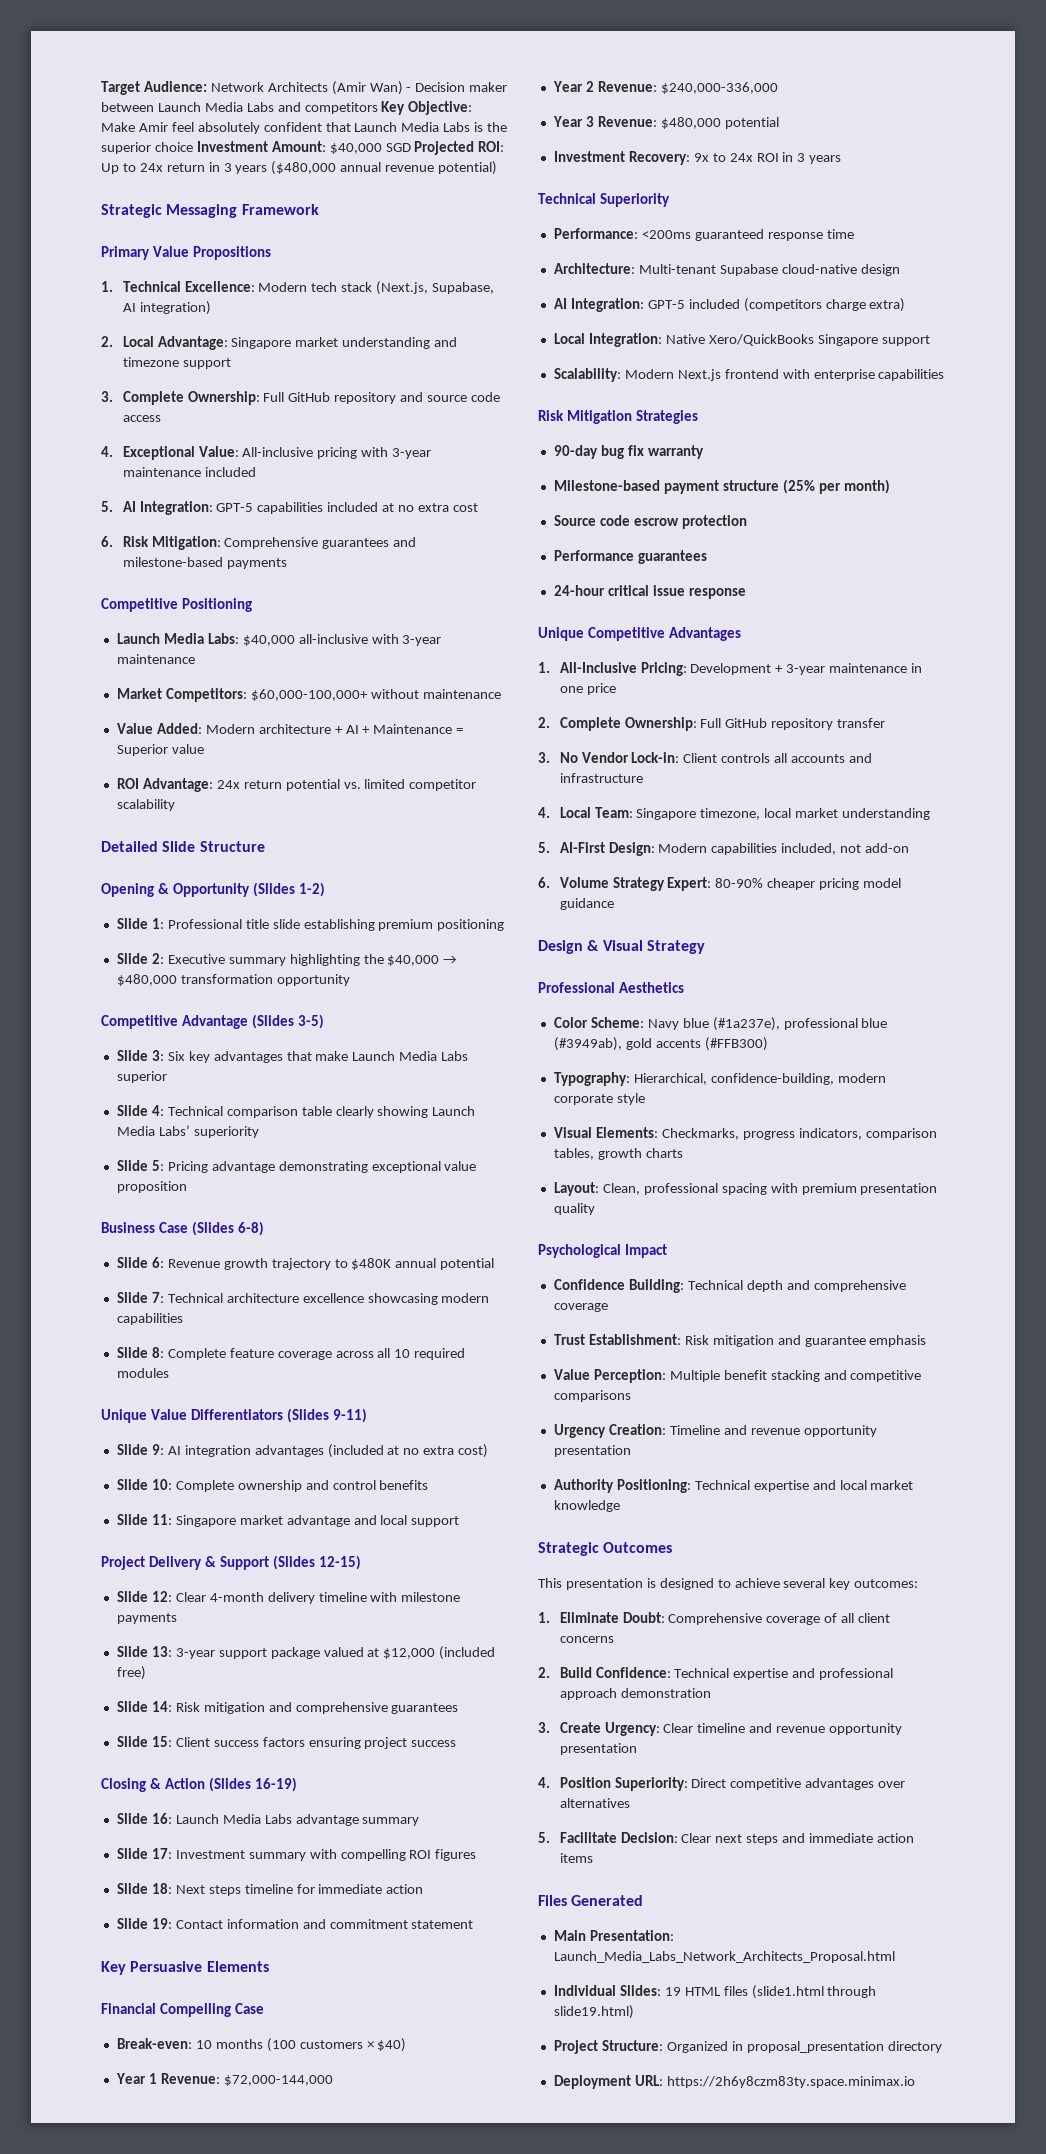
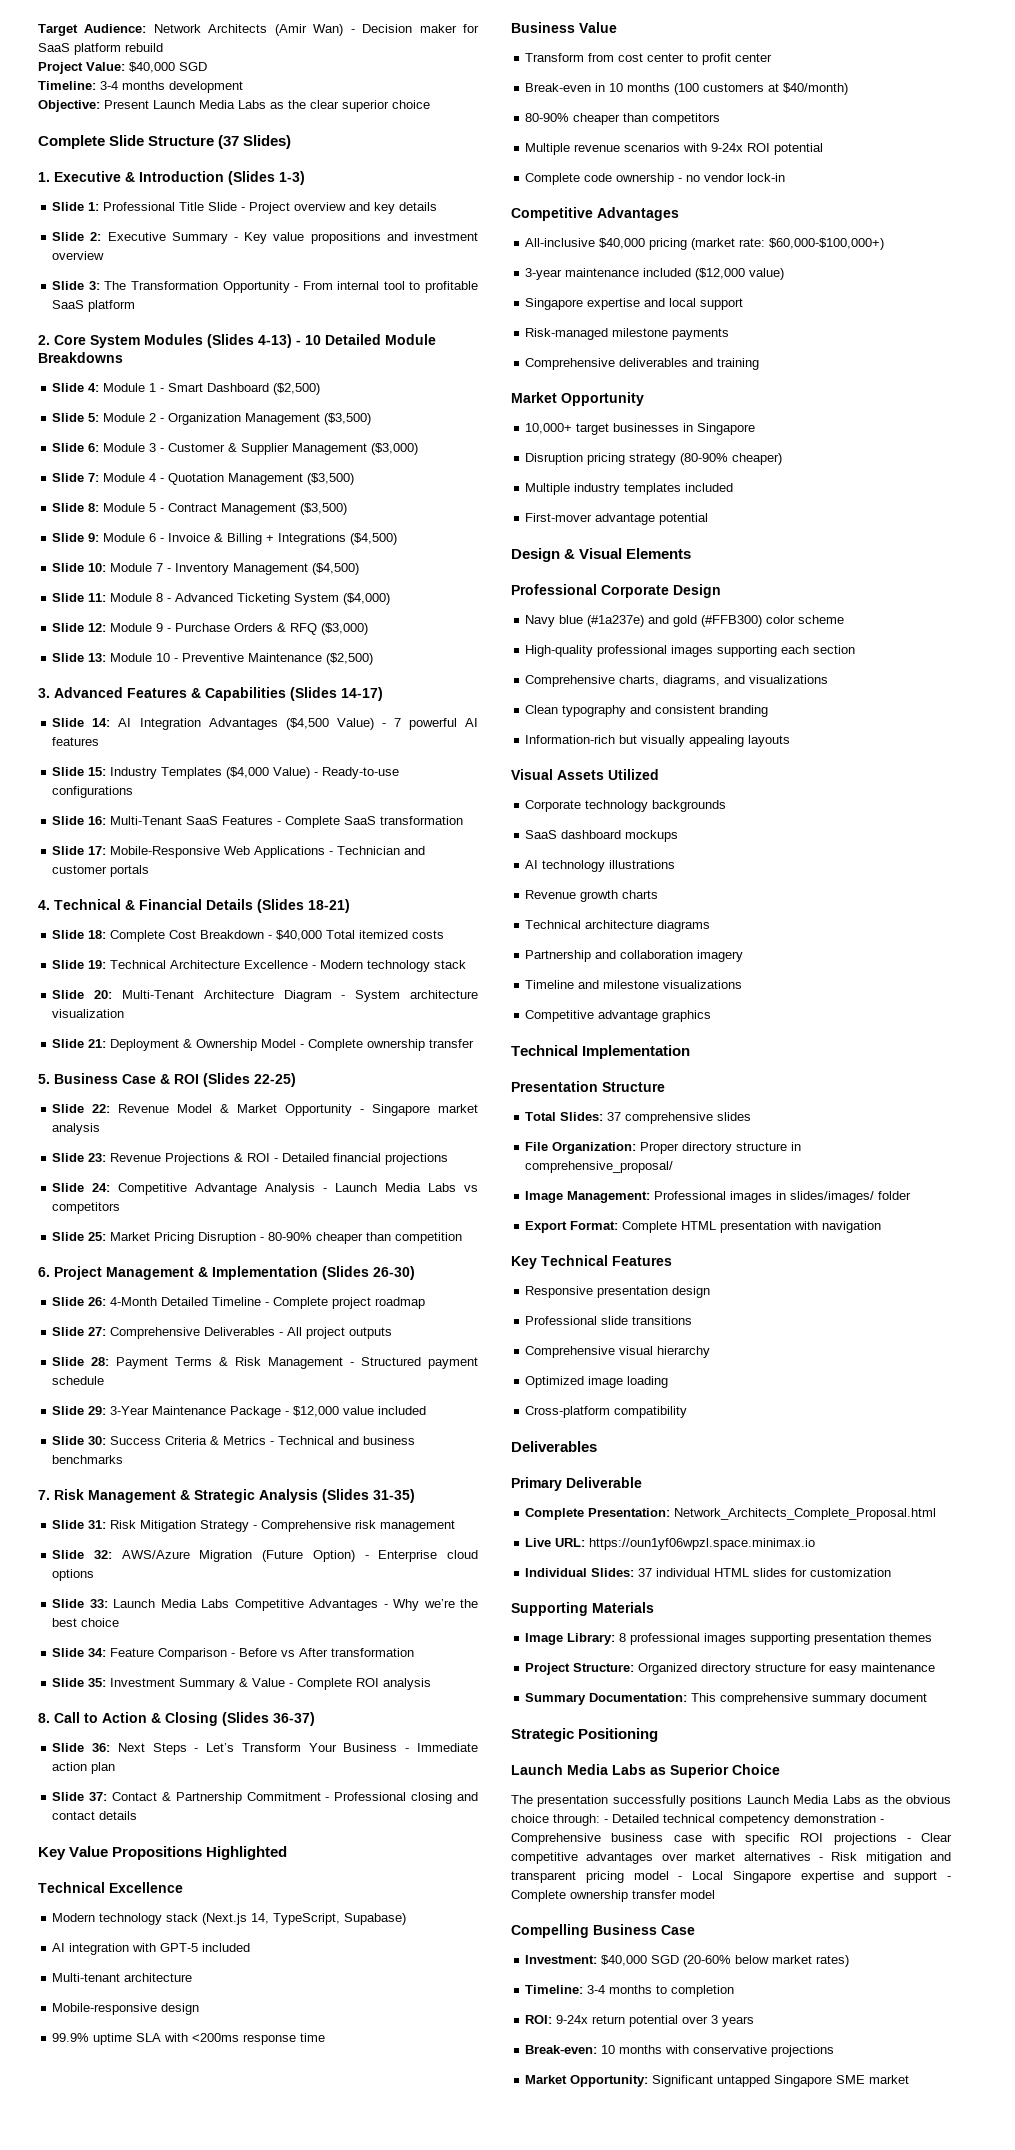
[101,101,473,115] [101,122,508,134] [101,141,505,155] [101,161,498,175] [101,204,319,218] [101,246,272,260] [101,281,495,295] [122,301,211,315] [101,336,458,350] [122,357,231,369] [101,391,501,405] [122,415,161,422] [101,446,432,460] [122,467,256,477] [101,501,478,515] [101,536,417,550] [122,557,287,569] [101,598,253,612] [116,633,442,646] [116,654,195,664] [116,688,501,702] [116,723,464,734] [116,744,204,756] [116,778,477,792] [116,799,175,811] [101,841,265,852] [101,882,326,897] [116,918,505,931] [116,953,458,966] [116,974,350,986] [101,1014,325,1029] [116,1050,469,1063] [116,1071,167,1083] [116,1105,476,1118] [116,1125,259,1138] [116,1160,477,1173] [116,1181,187,1193] [101,1221,265,1236] [116,1257,495,1270] [116,1292,490,1305] [116,1313,183,1325] [116,1347,466,1360] [116,1368,169,1378] [101,1408,368,1423] [116,1444,489,1458] [116,1479,429,1492] [116,1514,460,1527] [101,1555,362,1570] [116,1591,461,1604] [116,1613,177,1624] [116,1646,496,1660] [116,1666,146,1680] [116,1701,459,1714] [116,1736,457,1749] [101,1777,298,1792] [116,1813,420,1826] [116,1848,477,1861] [116,1883,424,1896] [116,1918,474,1929] [101,1961,269,1975] [101,2003,265,2017] [116,2038,407,2052] [115,2073,333,2086] [552,81,778,94] [552,116,779,129] [553,151,842,165] [538,193,671,207] [553,228,854,241] [553,263,900,276] [553,298,906,312] [553,333,930,347] [553,368,945,382] [538,410,699,424] [553,445,704,459] [553,479,890,494] [553,515,747,529] [553,550,707,564] [553,585,746,599] [538,627,742,641] [538,662,923,676] [559,683,616,695] [538,717,886,731] [538,752,873,763] [559,773,643,783] [538,807,931,820] [538,842,910,856] [538,877,902,891] [559,898,614,910] [538,940,705,954] [538,982,685,993] [553,1017,888,1031] [553,1037,768,1051] [553,1072,886,1086] [553,1093,645,1105] [553,1127,937,1140] [553,1148,683,1160] [553,1182,938,1196] [553,1203,595,1215] [538,1244,668,1258] [553,1279,906,1293] [553,1303,608,1312] [553,1334,927,1347] [553,1369,922,1383] [553,1390,631,1402] [553,1424,877,1438] [553,1445,631,1457] [553,1479,914,1493] [553,1500,620,1512] [538,1542,673,1556] [538,1578,919,1590] [538,1612,891,1625] [559,1636,614,1643] [538,1667,894,1680] [559,1688,711,1700] [538,1722,903,1736] [559,1743,637,1755] [538,1777,906,1791] [559,1798,630,1808] [538,1832,915,1845] [559,1853,593,1863] [538,1895,644,1906] [553,1930,674,1941] [553,1951,895,1963] [553,1985,877,1999] [553,2005,634,2019] [553,2040,942,2054] [553,2075,915,2089] between Launch Media Labs and competitors Key Objective: Make Amir feel absolutely confident that Launch Media Labs is the superior choice Investment Amount: $40,000 SGD Projected ROI: Up to 24x return in 3 years ($480,000 annual revenue potential) // Strategic Messaging Framework // Primary Value Propositions // 1. Technical Excellence: Modern tech stack (Next.js, Supabase, AI integration) // 2. Local Advantage: Singapore market understanding and timezone support // 3. Complete Ownership: Full GitHub repository and source code access // 4. Exceptional Value: All-inclusive pricing with 3-year maintenance included // 5. AI Integration: GPT-5 capabilities included at no extra cost // 6. Risk Mitigation: Comprehensive guarantees and milestone-based payments // Competitive Positioning // Launch Media Labs: $40,000 all-inclusive with 3-year maintenance // Market Competitors: $60,000-100,000+ without maintenance // Value Added: Modern architecture + AI + Maintenance = Superior value // ROI Advantage: 24x return potential vs. limited competitor scalability // Detailed Slide Structure // Opening & Opportunity (Slides 1-2) // Slide 1: Professional title slide establishing premium positioning // Slide 2: Executive summary highlighting the $40,000 → $480,000 transformation opportunity // Competitive Advantage (Slides 3-5) // Slide 3: Six key advantages that make Launch Media Labs superior // Slide 4: Technical comparison table clearly showing Launch Media Labs’ superiority // Slide 5: Pricing advantage demonstrating exceptional value proposition // Business Case (Slides 6-8) // Slide 6: Revenue growth trajectory to $480K annual potential // Slide 7: Technical architecture excellence showcasing modern capabilities // Slide 8: Complete feature coverage across all 10 required modules // Unique Value Differentiators (Slides 9-11) // Slide 9: AI integration advantages (included at no extra cost) // Slide 10: Complete ownership and control benefits // Slide 11: Singapore market advantage and local support // Project Delivery & Support (Slides 12-15) // Slide 12: Clear 4-month delivery timeline with milestone payments // Slide 13: 3-year support package valued at $12,000 (included free) // Slide 14: Risk mitigation and comprehensive guarantees // Slide 15: Client success factors ensuring project success // Closing & Action (Slides 16-19) // Slide 16: Launch Media Labs advantage summary // Slide 17: Investment summary with compelling ROI figures // Slide 18: Next steps timeline for immediate action // Slide 19: Contact information and commitment statement // Key Persuasive Elements // Financial Compelling Case // Break-even: 10 months (100 customers × $40) // Year 1 Revenue: $72,000-144,000 // Year 2 Revenue: $240,000-336,000 // Year 3 Revenue: $480,000 potential // Investment Recovery: 9x to 24x ROI in 3 years // Technical Superiority // Performance: <200ms guaranteed response time // Architecture: Multi-tenant Supabase cloud-native design // AI Integration: GPT-5 included (competitors charge extra) // Local Integration: Native Xero/QuickBooks Singapore support // Scalability: Modern Next.js frontend with enterprise capabilities // Risk Mitigation Strategies // 90-day bug fix warranty // Milestone-based payment structure (25% per month) // Source code escrow protection // Performance guarantees // 24-hour critical issue response // Unique Competitive Advantages // 1. All-Inclusive Pricing: Development + 3-year maintenance in one price // 2. Complete Ownership: Full GitHub repository transfer // 3. No Vendor Lock-in: Client controls all accounts and infrastructure // 4. Local Team: Singapore timezone, local market understanding // 5. AI-First Design: Modern capabilities included, not add-on // 6. Volume Strategy Expert: 80-90% cheaper pricing model guidance // Design & Visual Strategy // Professional Aesthetics // Color Scheme: Navy blue (#1a237e), professional blue (#3949ab), gold accents (#FFB300) // Typography: Hierarchical, confidence-building, modern corporate style // Visual Elements: Checkmarks, progress indicators, comparison tables, growth charts // Layout: Clean, professional spacing with premium presentation quality // Psychological Impact // Confidence Building: Technical depth and comprehensive coverage // Trust Establishment: Risk mitigation and guarantee emphasis // Value Perception: Multiple benefit stacking and competitive comparisons // Urgency Creation: Timeline and revenue opportunity presentation // Authority Positioning: Technical expertise and local market knowledge // Strategic Outcomes // This presentation is designed to achieve several key outcomes: // 1. Eliminate Doubt: Comprehensive coverage of all client concerns // 2. Build Confidence: Technical expertise and professional approach demonstration // 3. Create Urgency: Clear timeline and revenue opportunity presentation // 4. Position Superiority: Direct competitive advantages over alternatives // 5. Facilitate Decision: Clear next steps and immediate action items // Files Generated // Main Presentation: Launch_Media_Labs_Network_Architects_Proposal.html // Individual Slides: 19 HTML files (slide1.html through slide19.html) // Project Structure: Organized in proposal_presentation directory // Deployment URL: https://2h6y8czm83ty.space.minimax.io -> [463,24,480,33] [38,43,163,55] [38,62,207,74] [38,81,243,93] [38,100,430,112] [38,135,292,149] [38,171,305,185] [52,202,438,214] [52,232,478,244] [52,251,105,260] [52,281,478,293] [52,300,136,312] [38,334,436,348] [38,352,123,363] [52,383,321,395] [52,413,372,425] [52,443,419,455] [52,473,355,485] [52,503,348,515] [52,533,398,545] [52,563,360,575] [52,593,391,605] [52,623,369,635] [52,653,374,665] [38,687,383,701] [52,718,478,730] [52,737,100,746] [52,767,400,779] [52,786,134,798] [52,816,464,828] [52,846,426,858] [52,865,150,877] [38,899,350,913] [52,930,445,942] [52,960,467,972] [52,990,478,1002] [52,1009,125,1018] [52,1039,475,1051] [38,1073,296,1087] [52,1104,478,1116] [52,1123,101,1135] [52,1153,449,1165] [52,1183,478,1195] [52,1202,121,1214] [52,1232,463,1244] [38,1266,415,1280] [52,1297,426,1309] [52,1327,393,1339] [52,1357,478,1369] [52,1376,105,1385] [52,1406,427,1418] [52,1436,416,1445] [52,1455,124,1464] [38,1489,415,1503] [52,1520,456,1532] [52,1550,478,1562] [52,1569,95,1581] [52,1599,479,1611] [52,1618,120,1627] [52,1648,415,1660] [52,1678,432,1690] [38,1712,315,1726] [52,1743,478,1755] [52,1762,116,1774] [52,1792,478,1804] [52,1811,138,1820] [38,1846,288,1860] [38,1882,183,1893] [52,1913,407,1925] [52,1943,251,1955] [52,1973,193,1982] [52,2003,200,2015] [52,2033,326,2045] [511,22,617,33] [525,53,773,65] [525,83,849,95] [525,113,721,125] [525,143,824,155] [525,173,786,185] [511,207,679,221] [525,238,885,250] [525,268,785,280] [525,298,744,310] [525,328,730,340] [525,358,760,370] [511,392,644,406] [525,423,756,435] [525,453,783,465] [525,483,734,495] [525,513,709,525] [511,548,692,562] [511,584,721,598] [525,615,845,627] [525,645,856,657] [525,675,829,687] [525,705,769,717] [525,735,791,747] [511,769,659,780] [525,800,727,812] [525,830,679,842] [525,860,676,872] [525,890,659,902] [525,920,711,932] [525,950,744,962] [525,980,743,989] [525,1010,712,1022] [511,1045,691,1059] [511,1081,665,1092] [525,1112,752,1124] [525,1142,802,1154] [525,1161,674,1173] [525,1191,912,1203] [525,1221,882,1233] [511,1255,672,1269] [525,1286,711,1298] [525,1316,693,1325] [525,1346,711,1358] [525,1376,669,1388] [525,1406,688,1418] [511,1441,597,1452] [511,1477,642,1491] [525,1508,937,1520] [525,1538,816,1550] [525,1568,892,1577] [511,1602,654,1616] [525,1633,933,1645] [525,1663,936,1675] [525,1693,928,1705] [511,1728,659,1742] [511,1764,780,1778] [511,1795,952,1807] [511,1814,884,1826] [511,1833,952,1845] [511,1852,951,1864] [511,1871,951,1883] [511,1890,715,1902] [511,1924,695,1938] [525,1955,850,1967] [525,1985,735,1997] [525,2015,755,2027] [525,2045,835,2057] [525,2075,910,2087] for SaaS platform rebuild // Project Value: $40,000 SGD // Timeline: 3-4 months development // Objective: Present Launch Media Labs as the clear superior choice // Complete Slide Structure (37 Slides) // 1. Executive & Introduction (Slides 1-3) // Slide 1: Professional Title Slide - Project overview and key details // Slide 2: Executive Summary - Key value propositions and investment overview // Slide 3: The Transformation Opportunity - From internal tool to profitable SaaS platform // 2. Core System Modules (Slides 4-13) - 10 Detailed Module Breakdowns // Slide 4: Module 1 - Smart Dashboard ($2,500) // Slide 5: Module 2 - Organization Management ($3,500) // Slide 6: Module 3 - Customer & Supplier Management ($3,000) // Slide 7: Module 4 - Quotation Management ($3,500) // Slide 8: Module 5 - Contract Management ($3,500) // Slide 9: Module 6 - Invoice & Billing + Integrations ($4,500) // Slide 10: Module 7 - Inventory Management ($4,500) // Slide 11: Module 8 - Advanced Ticketing System ($4,000) // Slide 12: Module 9 - Purchase Orders & RFQ ($3,000) // Slide 13: Module 10 - Preventive Maintenance ($2,500) // 3. Advanced Features & Capabilities (Slides 14-17) // Slide 14: AI Integration Advantages ($4,500 Value) - 7 powerful AI features // Slide 15: Industry Templates ($4,000 Value) - Ready-to-use configurations // Slide 16: Multi-Tenant SaaS Features - Complete SaaS transformation // Slide 17: Mobile-Responsive Web Applications - Technician and customer portals // 4. Technical & Financial Details (Slides 18-21) // Slide 18: Complete Cost Breakdown - $40,000 Total itemized costs // Slide 19: Technical Architecture Excellence - Modern technology stack // Slide 20: Multi-Tenant Architecture Diagram - System architecture visualization // Slide 21: Deployment & Ownership Model - Complete ownership transfer // 5. Business Case & ROI (Slides 22-25) // Slide 22: Revenue Model & Market Opportunity - Singapore market analysis // Slide 23: Revenue Projections & ROI - Detailed financial projections // Slide 24: Competitive Advantage Analysis - Launch Media Labs vs competitors // Slide 25: Market Pricing Disruption - 80-90% cheaper than competition // 6. Project Management & Implementation (Slides 26-30) // Slide 26: 4-Month Detailed Timeline - Complete project roadmap // Slide 27: Comprehensive Deliverables - All project outputs // Slide 28: Payment Terms & Risk Management - Structured payment schedule // Slide 29: 3-Year Maintenance Package - $12,000 value included // Slide 30: Success Criteria & Metrics - Technical and business benchmarks // 7. Risk Management & Strategic Analysis (Slides 31-35) // Slide 31: Risk Mitigation Strategy - Comprehensive risk management // Slide 32: AWS/Azure Migration (Future Option) - Enterprise cloud options // Slide 33: Launch Media Labs Competitive Advantages - Why we’re the best choice // Slide 34: Feature Comparison - Before vs After transformation // Slide 35: Investment Summary & Value - Complete ROI analysis // 8. Call to Action & Closing (Slides 36-37) // Slide 36: Next Steps - Let’s Transform Your Business - Immediate action plan // Slide 37: Contact & Partnership Commitment - Professional closing and contact details // Key Value Propositions Highlighted // Technical Excellence // Modern technology stack (Next.js 14, TypeScript, Supabase) // AI integration with GPT-5 included // Multi-tenant architecture // Mobile-responsive design // 99.9% uptime SLA with <200ms response time // Business Value // Transform from cost center to profit center // Break-even in 10 months (100 customers at $40/month) // 80-90% cheaper than competitors // Multiple revenue scenarios with 9-24x ROI potential // Complete code ownership - no vendor lock-in // Competitive Advantages // All-inclusive $40,000 pricing (market rate: $60,000-$100,000+) // 3-year maintenance included ($12,000 value) // Singapore expertise and local support // Risk-managed milestone payments // Comprehensive deliverables and training // Market Opportunity // 10,000+ target businesses in Singapore // Disruption pricing strategy (80-90% cheaper) // Multiple industry templates included // First-mover advantage potential // Design & Visual Elements // Professional Corporate Design // Navy blue (#1a237e) and gold (#FFB300) color scheme // High-quality professional images supporting each section // Comprehensive charts, diagrams, and visualizations // Clean typography and consistent branding // Information-rich but visually appealing layouts // Visual Assets Utilized // Corporate technology backgrounds // SaaS dashboard mockups // AI technology illustrations // Revenue growth charts // Technical architecture diagrams // Partnership and collaboration imagery // Timeline and milestone visualizations // Competitive advantage graphics // Technical Implementation // Presentation Structure // Total Slides: 37 comprehensive slides // File Organization: Proper directory structure in comprehensive_proposal/ // Image Management: Professional images in slides/images/ folder // Export Format: Complete HTML presentation with navigation // Key Technical Features // Responsive presentation design // Professional slide transitions // Comprehensive visual hierarchy // Optimized image loading // Cross-platform compatibility // Deliverables // Primary Deliverable // Complete Presentation: Network_Architects_Complete_Proposal.html // Live URL: https://oun1yf06wpzl.space.minimax.io // Individual Slides: 37 individual HTML slides for customization // Supporting Materials // Image Library: 8 professional images supporting presentation themes // Project Structure: Organized directory structure for easy maintenance // Summary Documentation: This comprehensive summary document // Strategic Positioning // Launch Media Labs as Superior Choice // The presentation successfully positions Launch Media Labs as the obvious choice through: - Detailed technical competency demonstration - Comprehensive business case with specific ROI projections - Clear competitive advantages over market alternatives - Risk mitigation and transparent pricing model - Local Singapore expertise and support - Complete ownership transfer model // Compelling Business Case // Investment: $40,000 SGD (20-60% below market rates) // Timeline: 3-4 months to completion // ROI: 9-24x return potential over 3 years // Break-even: 10 months with conservative projections // Market Opportunity: Significant untapped Singapore SME market

